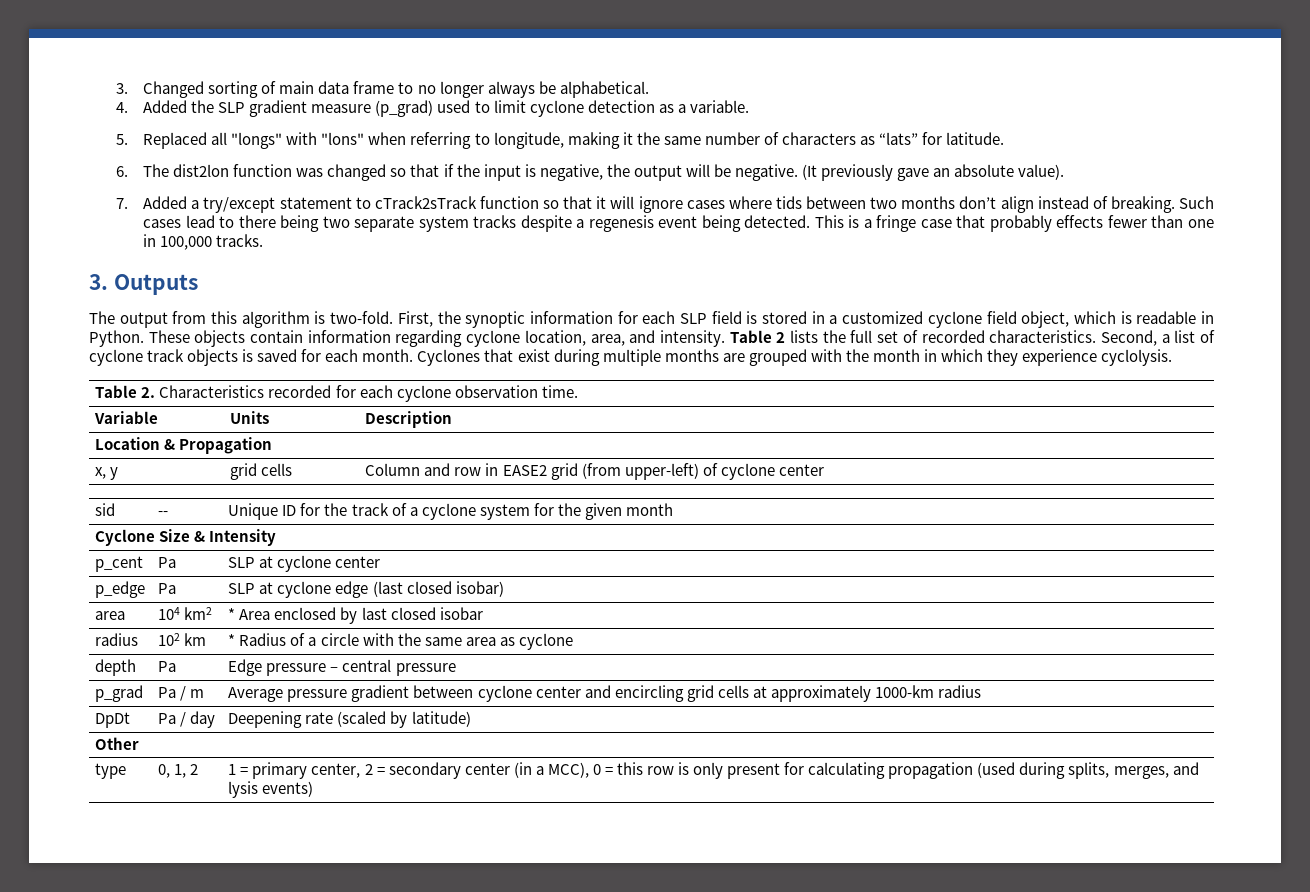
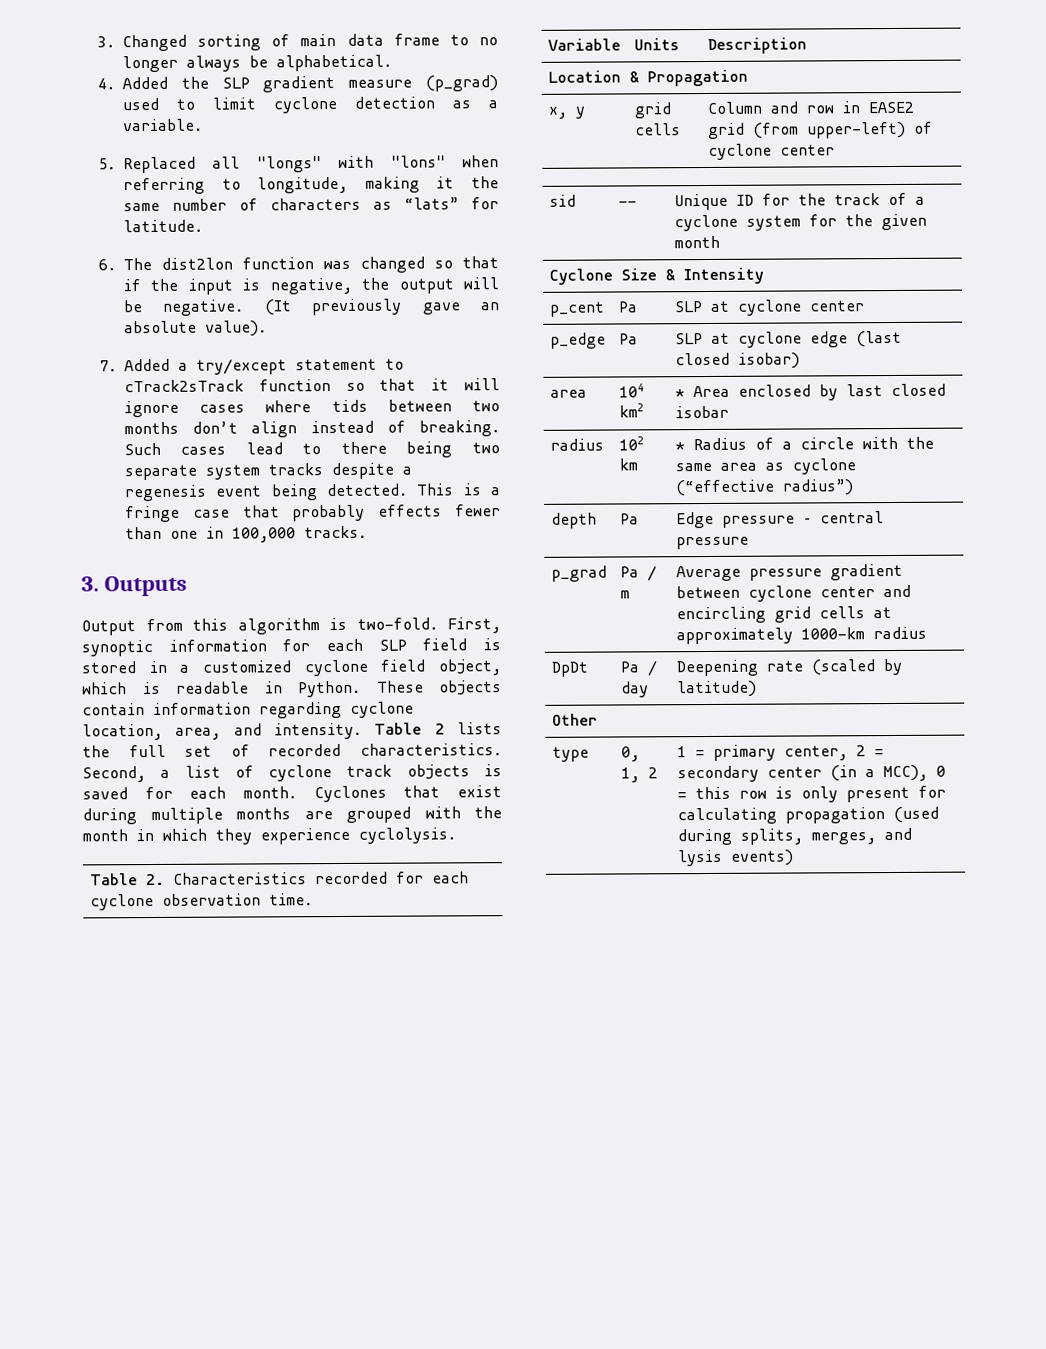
[89,311,168,328] The output -> [81,620,136,636] Output
[437,311,461,324] the -> (501, 625) none
(573, 641) none -> [674,479,854,497] (“effective radius”)

